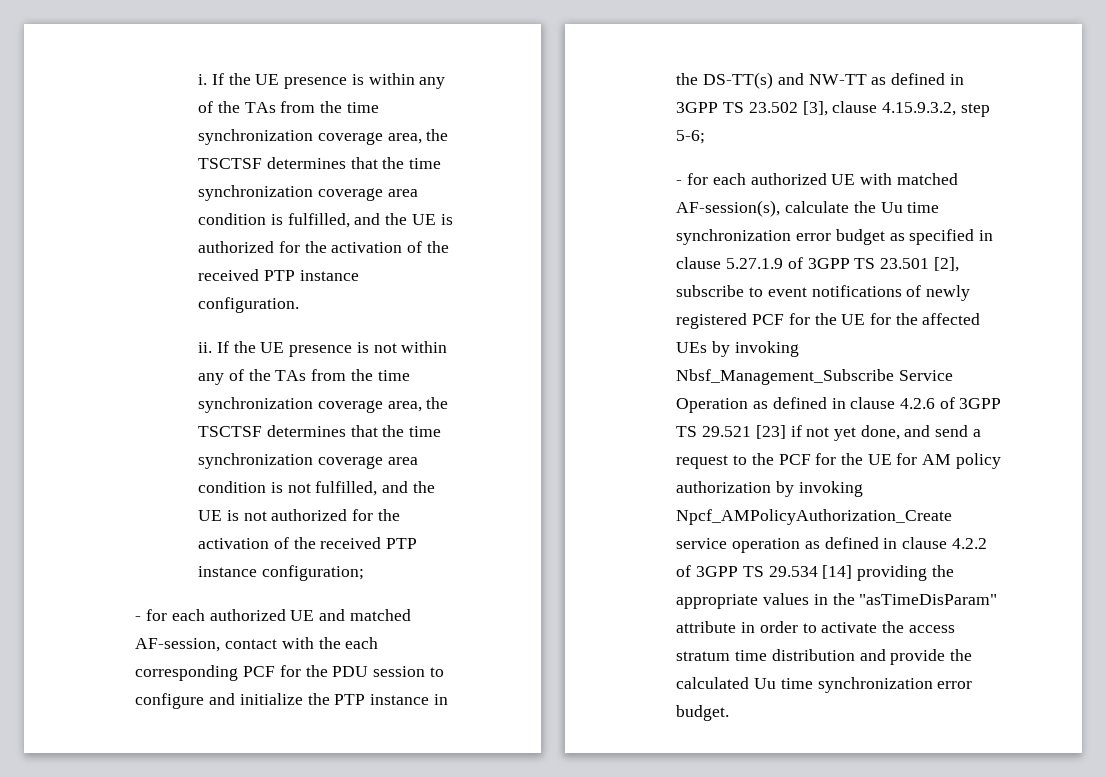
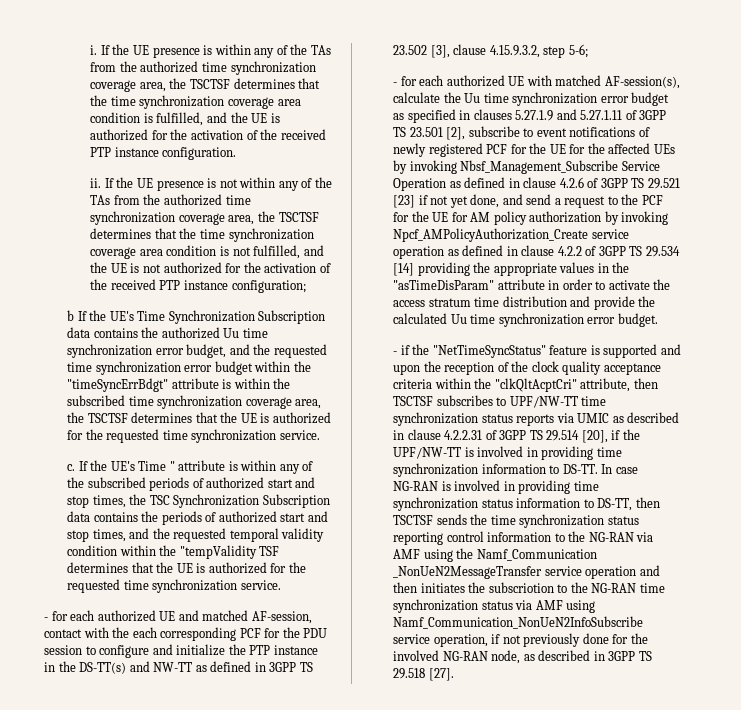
(343, 107) none -> [140,61,199,73] authorized
(373, 375) none -> [163,194,222,206] authorized
(364, 573) none -> [67,310,326,324] [67,327,268,339] [67,344,327,358] [67,361,311,375] [67,378,291,392] [67,395,322,409] [67,412,331,424] [67,429,320,443] [67,460,314,474] [67,477,316,491] [67,494,330,508] [67,511,328,525] [67,528,325,542] [67,545,280,559] [67,562,306,574] [67,579,281,593] // b If the UE's Time Synchronization Subscription data contains the authorized Uu time synchronization error budget, and the requested time synchronization error budget within the "timeSyncErrBdgt" attribute is within the subscribed time synchronization coverage area, the TSCTSF determines that the UE is authorized for the requested time synchronization service. // c. If the UE's Time " attribute is within any of the subscribed periods of authorized start and stop times, the TSC Synchronization Subscription data contains the periods of authorized start and stop times, and the requested temporal validity condition within the "tempValidity TSF determines that the UE is authorized for the requested time synchronization service.
[676,257,784,269] clause 5.27.1.9 -> [473,109,623,121] clauses 5.27.1.9 and 5.27.1.11
(730, 713) none -> [393,344,681,358] [393,361,661,375] [393,378,658,392] [393,395,607,408] [393,412,680,426] [393,429,640,443] [393,446,622,460] [393,463,638,477] [393,480,599,494] [393,497,660,511] [393,514,639,528] [393,531,654,545] [393,548,597,562] [393,565,660,579] [393,582,665,593] [393,599,596,613] [393,616,644,629] [393,633,648,647] [393,650,652,664] [393,668,454,681] // - if the "NetTimeSyncStatus" feature is supported and upon the reception of the clock quality acceptance criteria within the "clkQltAcptCri" attribute, then TSCTSF subscribes to UPF/NW-TT time synchronization status reports via UMIC as described in clause 4.2.2.31 of 3GPP TS 29.514 [20], if the UPF/NW-TT is involved in providing time synchronization information to DS-TT. In case NG-RAN is involved in providing time synchronization status information to DS-TT, then TSCTSF sends the time synchronization status reporting control information to the NG-RAN via AMF using the Namf_Communication _NonUeN2MessageTransfer service operation and then initiates the subscriotion to the NG-RAN time synchronization status via AMF using Namf_Communication_NonUeN2InfoSubscribe service operation, if not previously done for the involved NG-RAN node, as described in 3GPP TS 29.518 [27].

